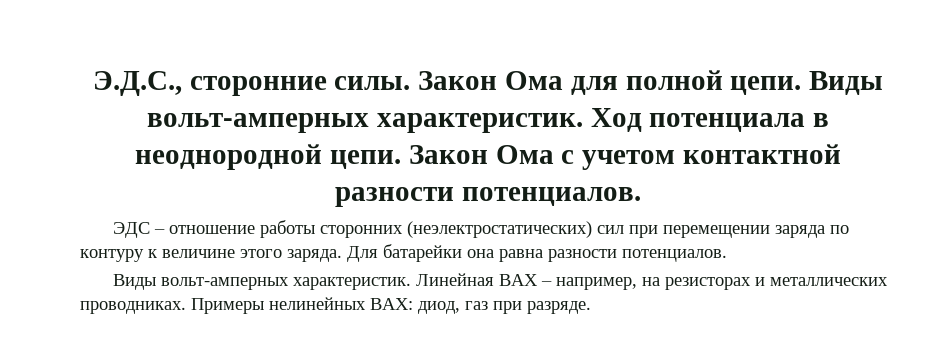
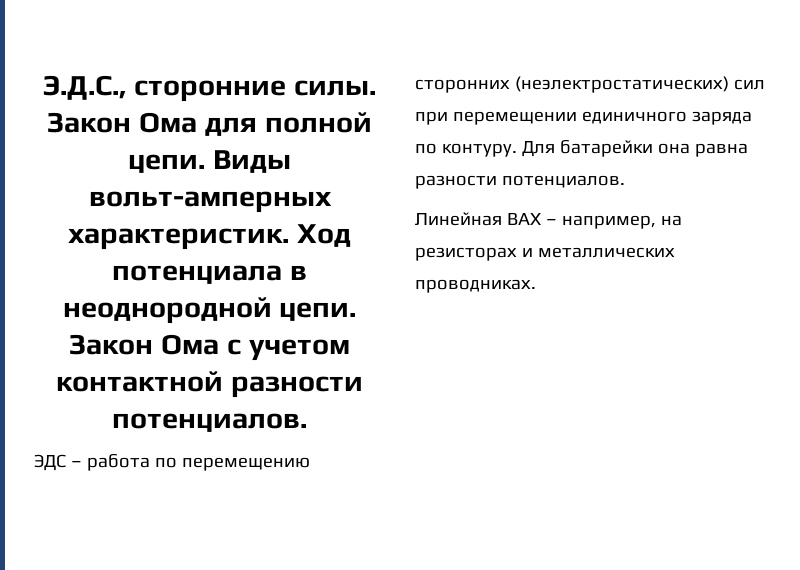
[169,220,316,238] отношение работы -> [86,454,310,471] работа по перемещению
(771, 231) none -> [581,111,687,124] единичного
[80,249,342,262] контуру к величине этого заряда. -> [441,143,517,157] контуру.
[113,274,412,290] Виды вольт-амперных характеристик. -> (625, 181) none
[191,297,591,314] Примеры нелинейных ВАХ: диод, газ при разряде. -> (536, 286) none

